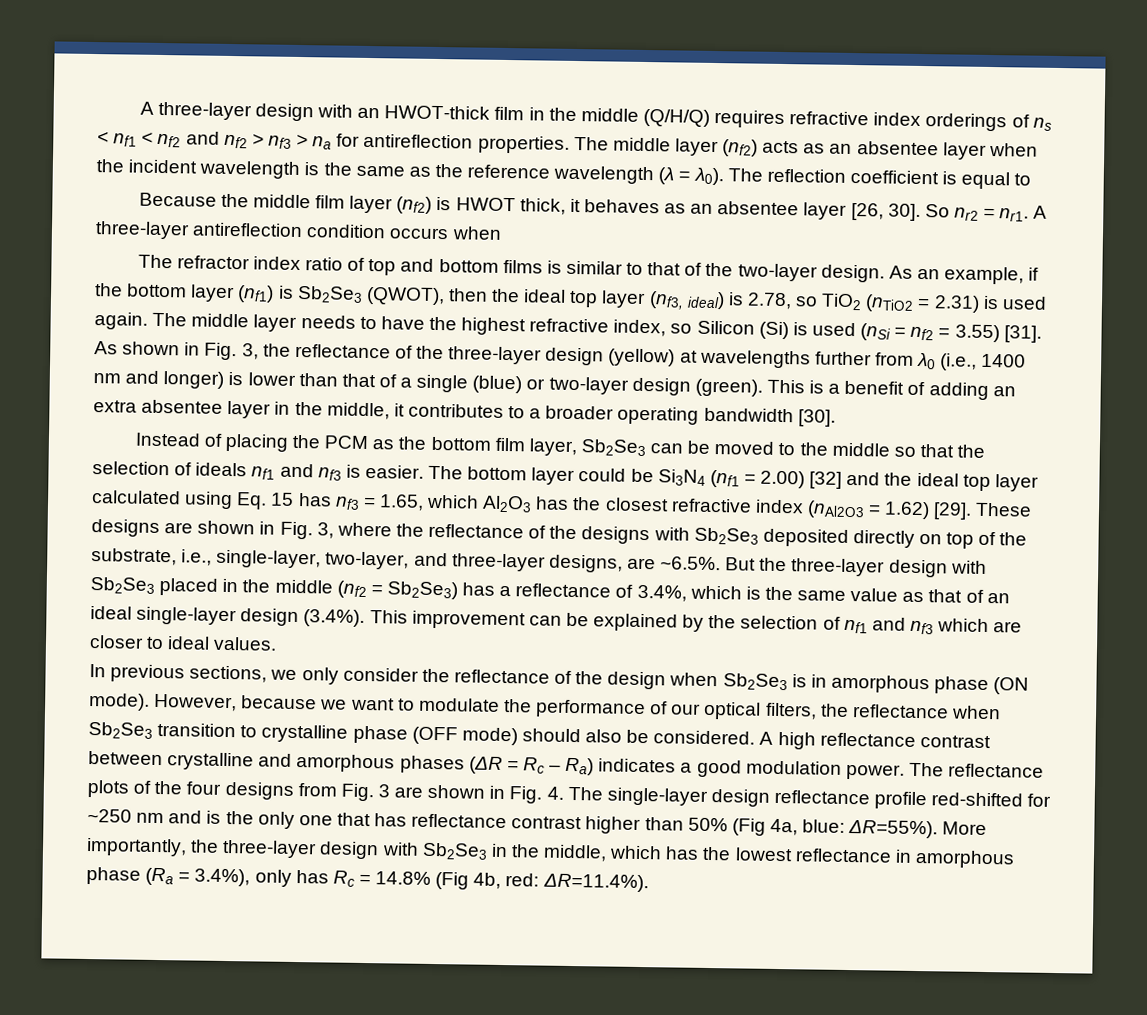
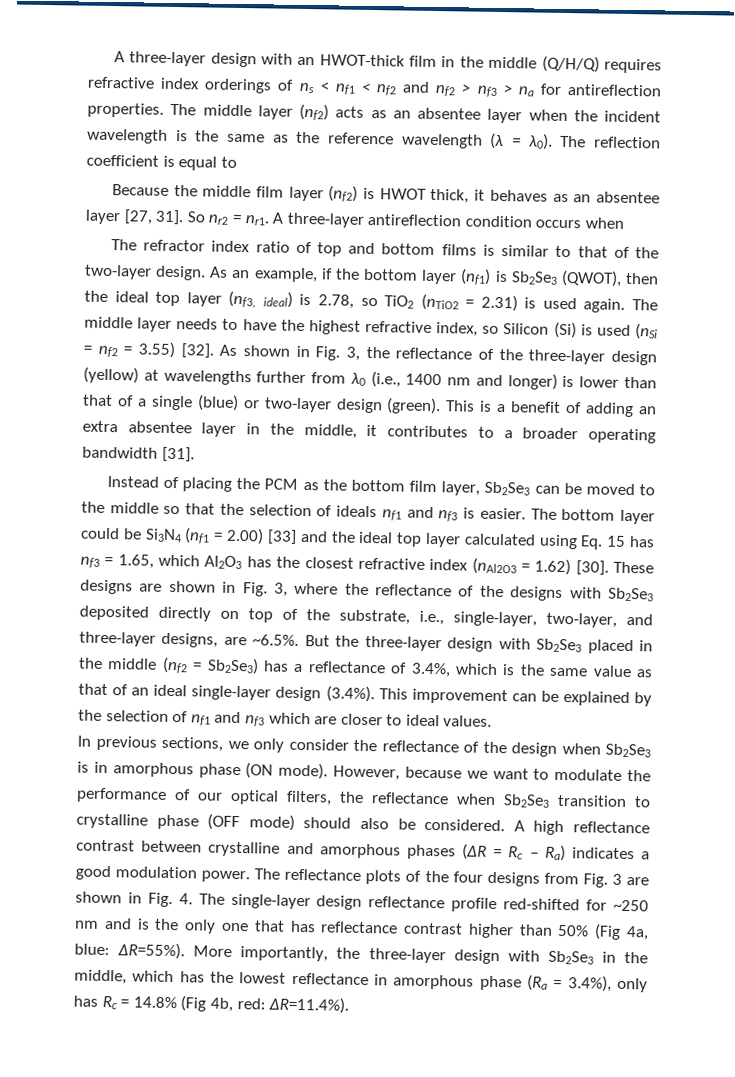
[850,202,921,221] [26, 30]. -> [123,209,185,226] [27, 31].
[1003,325,1042,343] [31]. -> [180,343,214,359] [32].
[797,409,836,427] [30]. -> [161,446,195,463] [31].
[809,471,843,489] [32] -> [266,529,297,545] [33]
[933,502,973,520] [29]. -> [575,560,609,576] [30].

